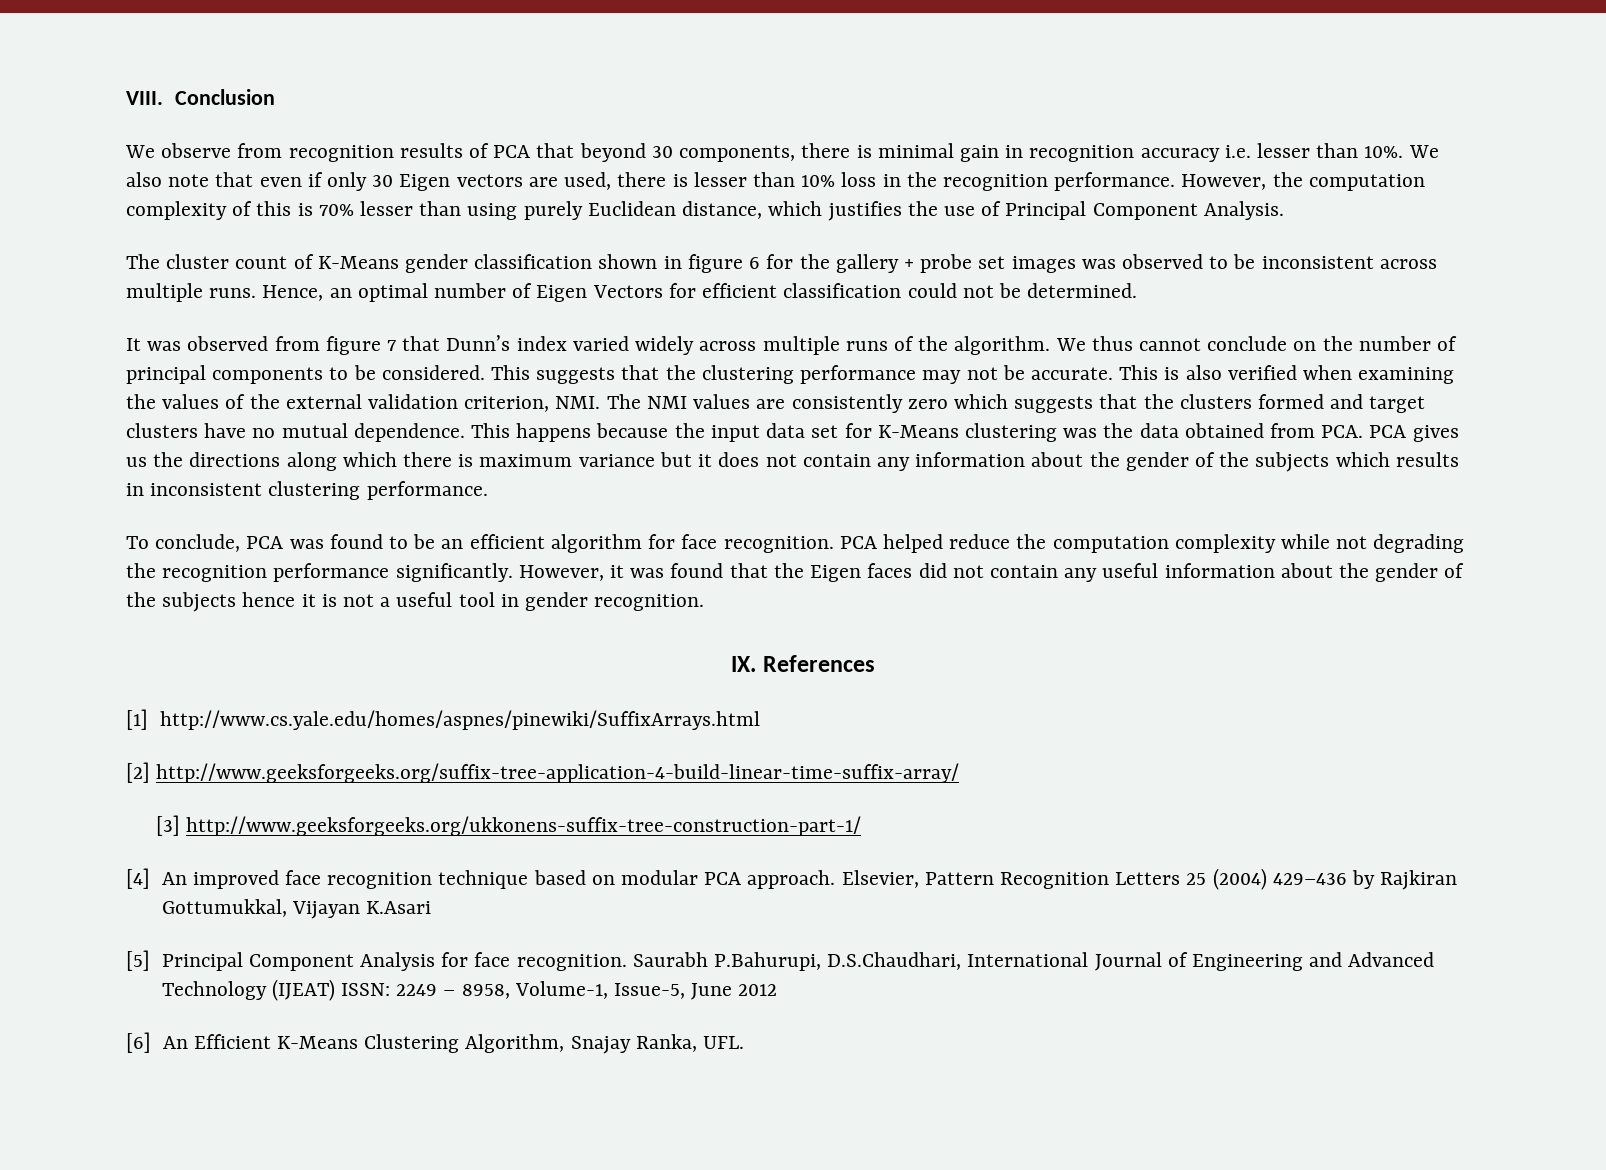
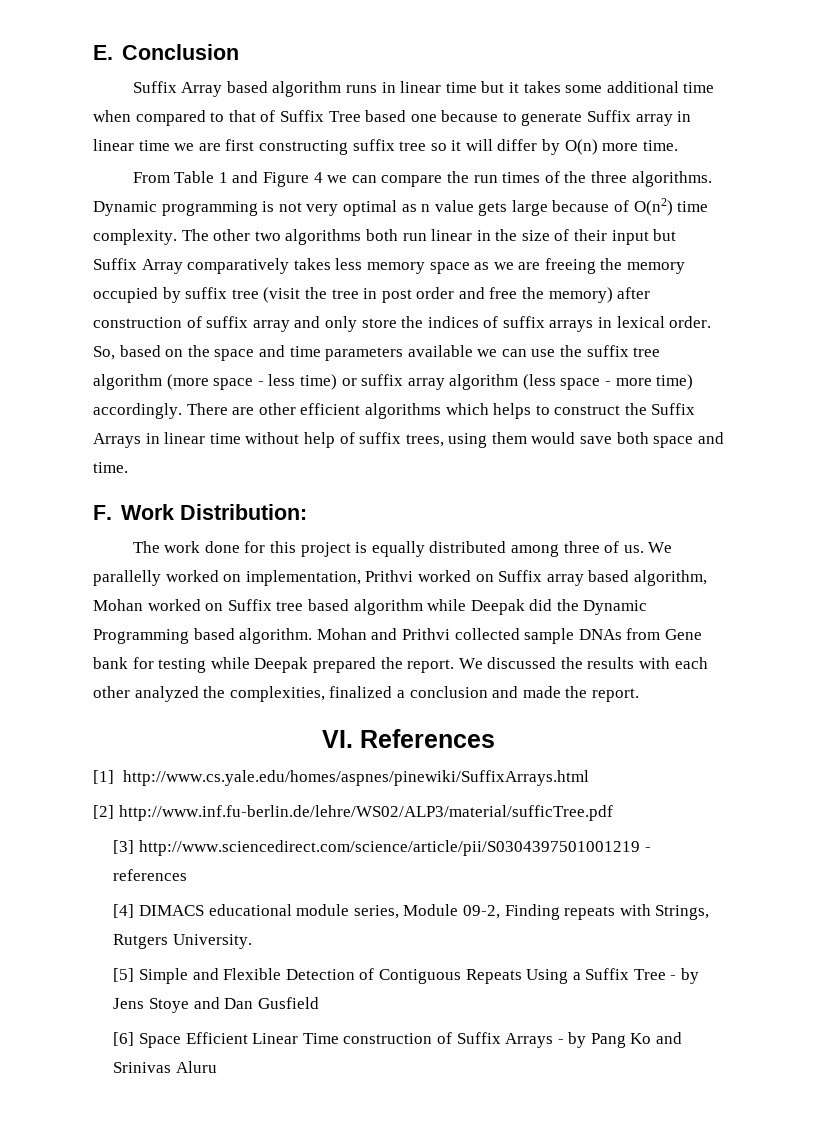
[126,91,163,105] VIII. -> [93,45,113,60] E.
[125,143,1439,162] [126,172,1425,191] [126,201,1284,221] [126,254,1437,273] [126,283,1138,302] [126,335,1458,355] [126,365,1455,384] [126,394,1426,413] [126,423,1459,442] [126,452,1459,472] [126,481,488,500] [126,534,1465,553] [126,563,1465,582] [126,592,705,612] [731,656,757,672] We observe from recognition results of PCA that beyond 30 components, there is minimal gain in recognition accuracy i.e. lesser than 10%. We also note that even if only 30 Eigen vectors are used, there is lesser than 10% loss in the recognition performance. However, the computation complexity of this is 70% lesser than using purely Euclidean distance, which justifies the use of Principal Component Analysis. // The cluster count of K-Means gender classification shown in figure 6 for the gallery + probe set images was observed to be inconsistent across multiple runs. Hence, an optimal number of Eigen Vectors for efficient classification could not be determined. // It was observed from figure 7 that Dunn’s index varied widely across multiple runs of the algorithm. We thus cannot conclude on the number of principal components to be considered. This suggests that the clustering performance may not be accurate. This is also verified when examining the values of the external validation criterion, NMI. The NMI values are consistently zero which suggests that the clusters formed and target clusters have no mutual dependence. This happens because the input data set for K-Means clustering was the data obtained from PCA. PCA gives us the directions along which there is maximum variance but it does not contain any information about the gender of the subjects which results in inconsistent clustering performance. // To conclude, PCA was found to be an efficient algorithm for face recognition. PCA helped reduce the computation complexity while not degrading the recognition performance significantly. However, it was found that the Eigen faces did not contain any useful information about the gender of the subjects hence it is not a useful tool in gender recognition. // IX. -> [132,81,715,97] [93,110,692,126] [93,139,678,155] [132,171,712,187] [93,198,709,216] [93,229,677,245] [93,258,686,274] [93,287,651,303] [93,316,712,332] [93,345,661,361] [93,374,694,390] [93,403,696,419] [93,432,724,448] [93,462,128,473] [93,504,307,520] [132,541,673,557] [93,570,707,586] [93,599,648,615] [93,628,702,644] [93,657,708,673] [93,686,639,702] [322,730,353,748] Suffix Array based algorithm runs in linear time but it takes some additional time when compared to that of Suffix Tree based one because to generate Suffix array in linear time we are first constructing suffix tree so it will differ by O(n) more time. // From Table 1 and Figure 4 we can compare the run times of the three algorithms. Dynamic programming is not very optimal as n value gets large because of O(n2) time complexity. The other two algorithms both run linear in the size of their input but Suffix Array comparatively takes less memory space as we are freeing the memory occupied by suffix tree (visit the tree in post order and free the memory) after construction of suffix array and only store the indices of suffix arrays in lexical order. So, based on the space and time parameters available we can use the suffix tree algorithm (more space - less time) or suffix array algorithm (less space - more time) accordingly. There are other efficient algorithms which helps to construct the Suffix Arrays in linear time without help of suffix trees, using them would save both space and time. // F. Work Distribution: // The work done for this project is equally distributed among three of us. We parallelly worked on implementation, Prithvi worked on Suffix array based algorithm, Mohan worked on Suffix tree based algorithm while Deepak did the Dynamic Programming based algorithm. Mohan and Prithvi collected sample DNAs from Gene bank for testing while Deepak prepared the report. We discussed the results with each other analyzed the complexities, finalized a conclusion and made the report. // VI.
[156,763,960,783] http://www.geeksforgeeks.org/suffix-tree-application-4-build-linear-time-suffix-array/ -> [118,805,613,821] http://www.inf.fu-berlin.de/lehre/WS02/ALP3/material/sufficTree.pdf
[185,816,861,836] [126,868,1458,890] [161,899,431,919] [126,950,1435,971] [161,979,778,1001] [126,1032,744,1054] http://www.geeksforgeeks.org/ukkonens-suffix-tree-construction-part-1/ // [4] An improved face recognition technique based on modular PCA approach. Elsevier, Pattern Recognition Letters 25 (2004) 429–436 by Rajkiran Gottumukkal, Vijayan K.Asari // [5] Principal Component Analysis for face recognition. Saurabh P.Bahurupi, D.S.Chaudhari, International Journal of Engineering and Advanced Technology (IJEAT) ISSN: 2249 – 8958, Volume-1, Issue-5, June 2012 // [6] An Efficient K-Means Clustering Algorithm, Snajay Ranka, UFL. -> [138,840,651,856] [113,869,188,881] [113,904,710,920] [113,934,252,949] [113,968,700,984] [113,997,319,1013] [113,1032,683,1048] [113,1061,217,1073] http://www.sciencedirect.com/science/article/pii/S0304397501001219 - references // [4] DIMACS educational module series, Module 09-2, Finding repeats with Strings, Rutgers University. // [5] Simple and Flexible Detection of Contiguous Repeats Using a Suffix Tree - by Jens Stoye and Dan Gusfield // [6] Space Efficient Linear Time construction of Suffix Arrays - by Pang Ko and Srinivas Aluru

